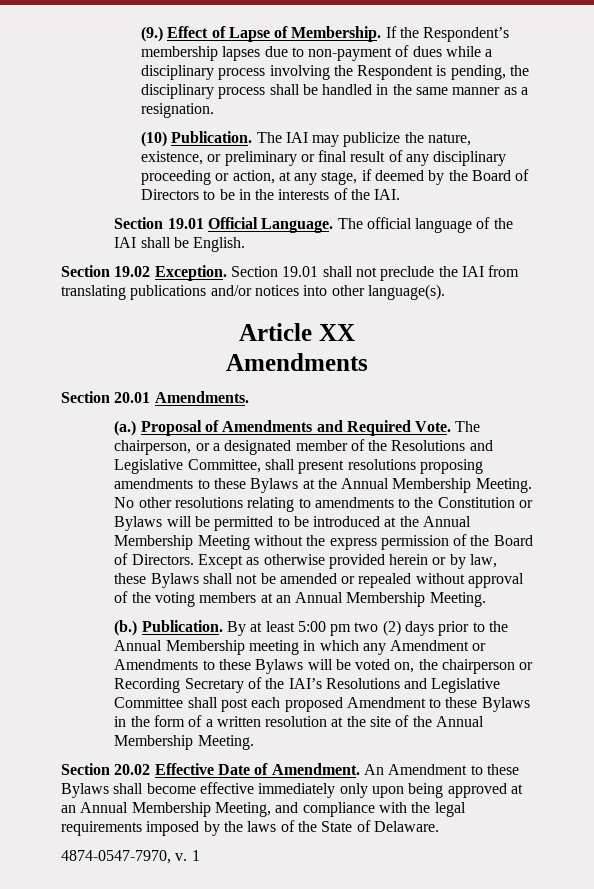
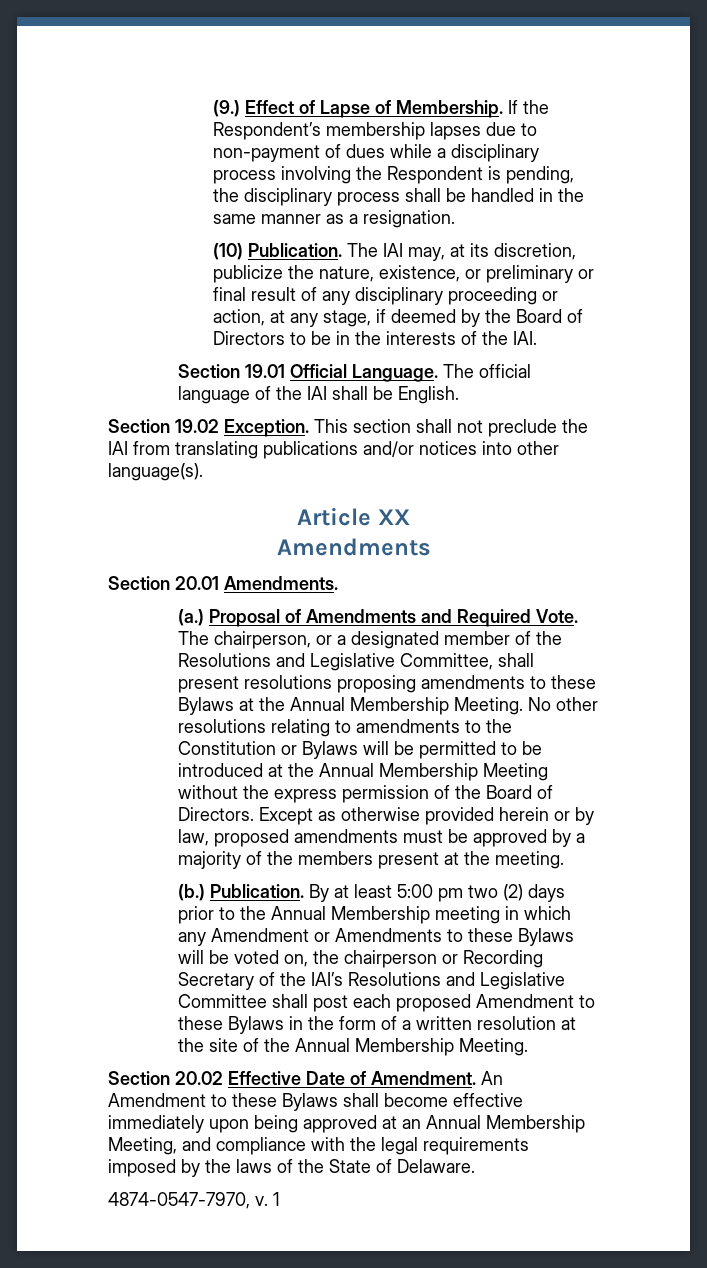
[312,135,340,147] may -> [408,243,577,261] may, at its discretion,
[230,266,319,277] Section 19.01 -> [314,419,411,433] This section
[114,573,525,588] [114,591,486,607] these Bylaws shall not be amended or repealed without approval of the voting members at an Annual Membership Meeting. -> [214,829,586,847] [178,851,565,869] proposed amendments must be approved by a majority of the members present at the meeting.
[339,783,368,798] only -> (204, 1124) none

